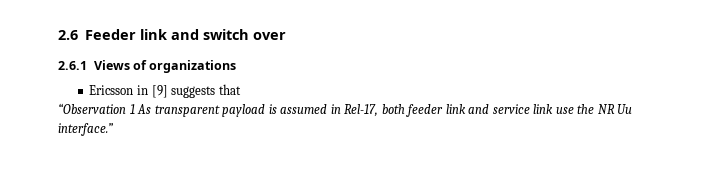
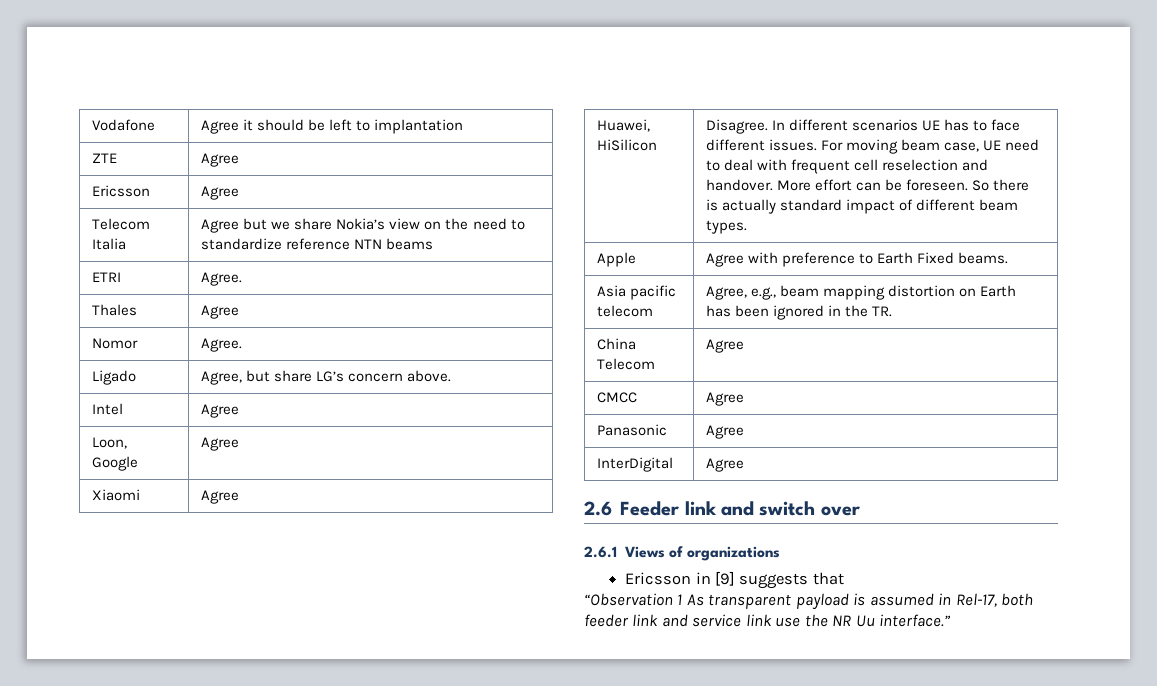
(58, 35) none -> [92,119,156,131] [201,119,464,134] [92,153,118,163] [201,153,240,167] [92,185,151,197] [201,186,240,200] [92,218,151,230] [92,238,127,250] [201,218,525,233] [201,238,434,250] [92,272,122,282] [201,272,243,286] [92,304,138,316] [201,305,240,319] [92,338,139,349] [201,338,243,352] [92,370,137,385] [201,370,452,385] [92,403,124,415] [201,404,240,418] [92,437,128,449] [92,456,139,471] [201,437,240,451] [92,489,141,501] [201,490,240,504] [597,119,651,132] [597,139,658,151] [706,119,1021,134] [706,139,1040,154] [706,159,989,174] [706,179,1030,191] [706,199,1019,214] [706,220,748,234] [597,252,637,267] [706,252,1009,267] [597,285,677,300] [597,305,654,317] [706,285,1017,300] [706,305,893,320] [597,338,637,350] [597,358,656,370] [706,339,745,353] [597,392,638,403] [706,392,745,406] [597,424,668,436] [706,425,745,439] [597,457,674,472] [706,458,745,472] Vodafone | Agree it should be left to implantation // ZTE | Agree // Ericsson | Agree // Telecom Italia | Agree but we share Nokia’s view on the need to standardize reference NTN beams // ETRI | Agree. // Thales | Agree // Nomor | Agree. // Ligado | Agree, but share LG’s concern above. // Intel | Agree // Loon, Google | Agree // Xiaomi | Agree // Huawei, HiSilicon | Disagree. In different scenarios UE has to face different issues. For moving beam case, UE need to deal with frequent cell reselection and handover. More effort can be foreseen. So there is actually standard impact of different beam types. // Apple | Agree with preference to Earth Fixed beams. // Asia pacific telecom | Agree, e.g., beam mapping distortion on Earth has been ignored in the TR. // China Telecom | Agree // CMCC | Agree // Panasonic | Agree // InterDigital | Agree //

